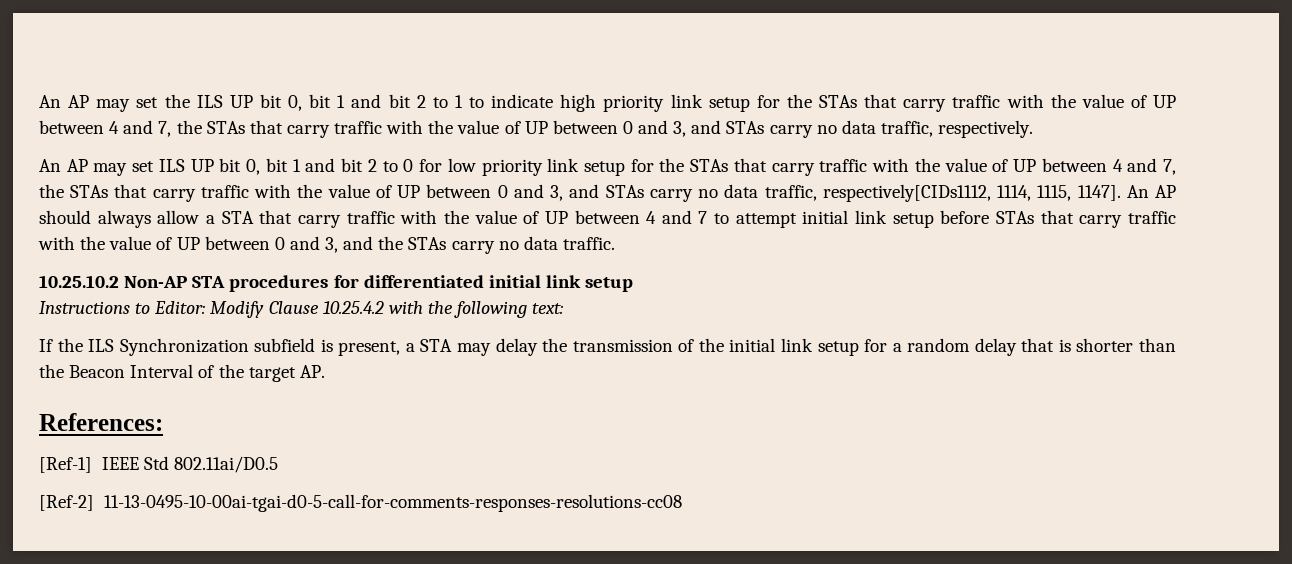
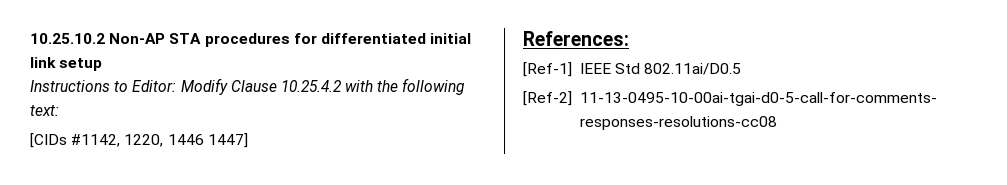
[39,94,1176,112] [39,120,1034,138] [39,158,1177,176] [39,184,1177,202] [39,210,1177,228] [38,236,615,254] An AP may set the ILS UP bit 0, bit 1 and bit 2 to 1 to indicate high priority link setup for the STAs that carry traffic with the value of UP between 4 and 7, the STAs that carry traffic with the value of UP between 0 and 3, and STAs carry no data traffic, respectively. // An AP may set ILS UP bit 0, bit 1 and bit 2 to 0 for low priority link setup for the STAs that carry traffic with the value of UP between 4 and 7, the STAs that carry traffic with the value of UP between 0 and 3, and STAs carry no data traffic, respectively[CIDs1112, 1114, 1115, 1147]. An AP should always allow a STA that carry traffic with the value of UP between 4 and 7 to attempt initial link setup before STAs that carry traffic with the value of UP between 0 and 3, and the STAs carry no data traffic. // -> (30, 38) none
[39,338,1176,356] [39,364,325,382] If the ILS Synchronization subfield is present, a STA may delay the transmission of the initial link setup for a random delay that is shorter than the Beacon Interval of the target AP. -> [30,133,248,148] [CIDs #1142, 1220, 1446 1447]

